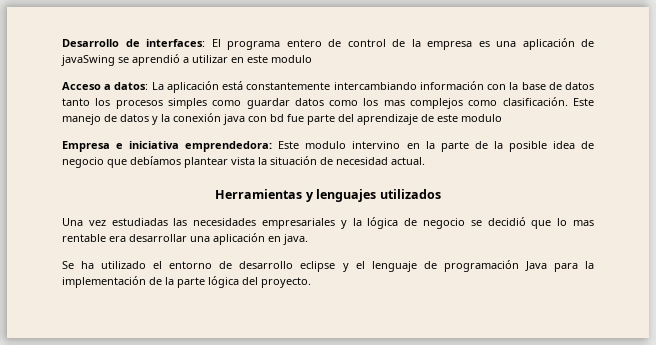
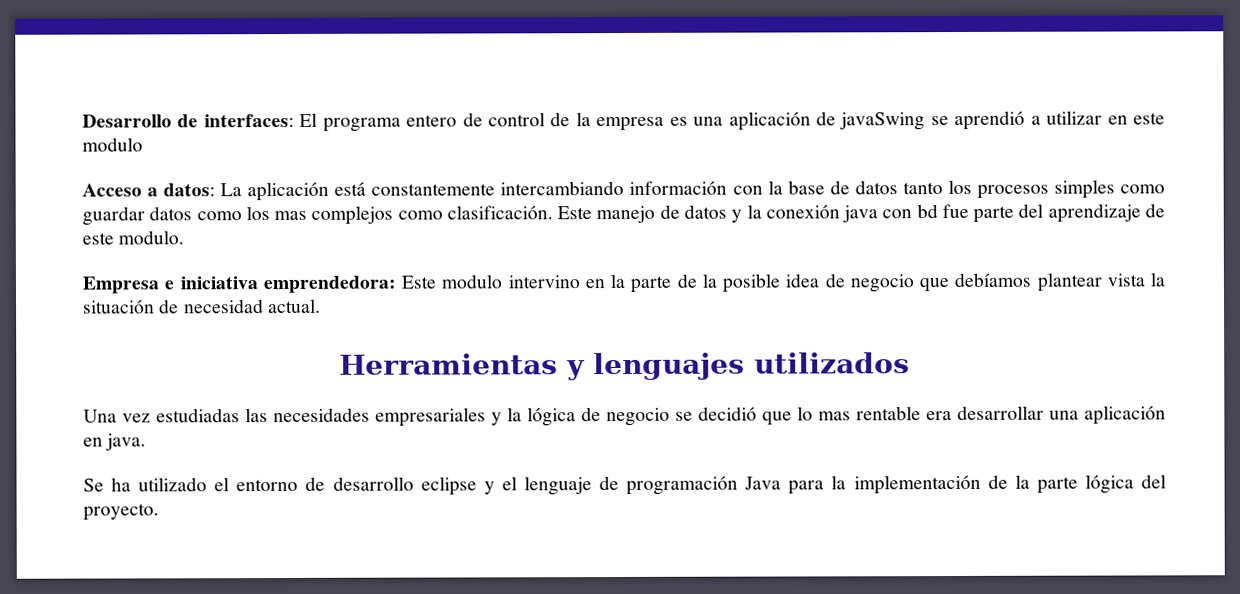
[461,114,502,122] modulo -> [118,230,185,245] modulo.

